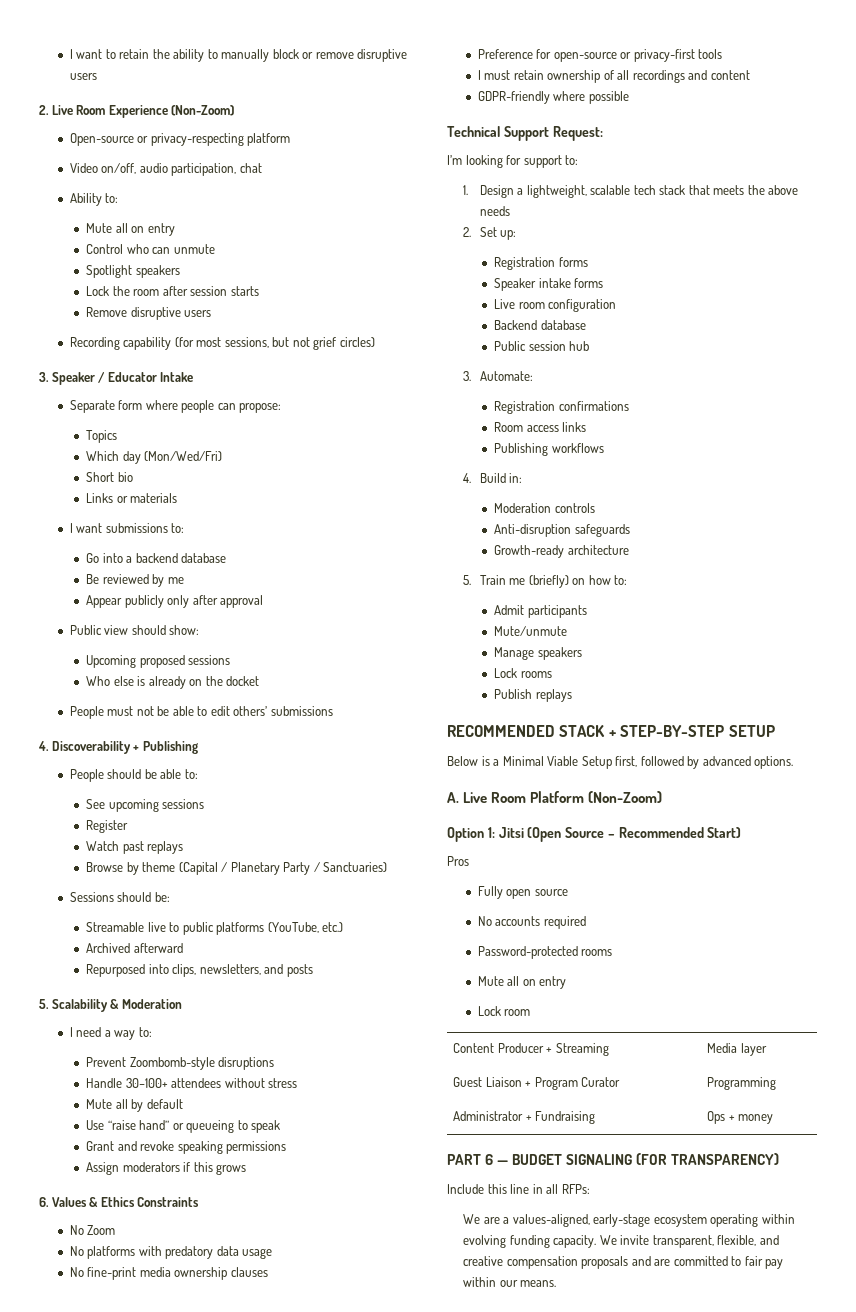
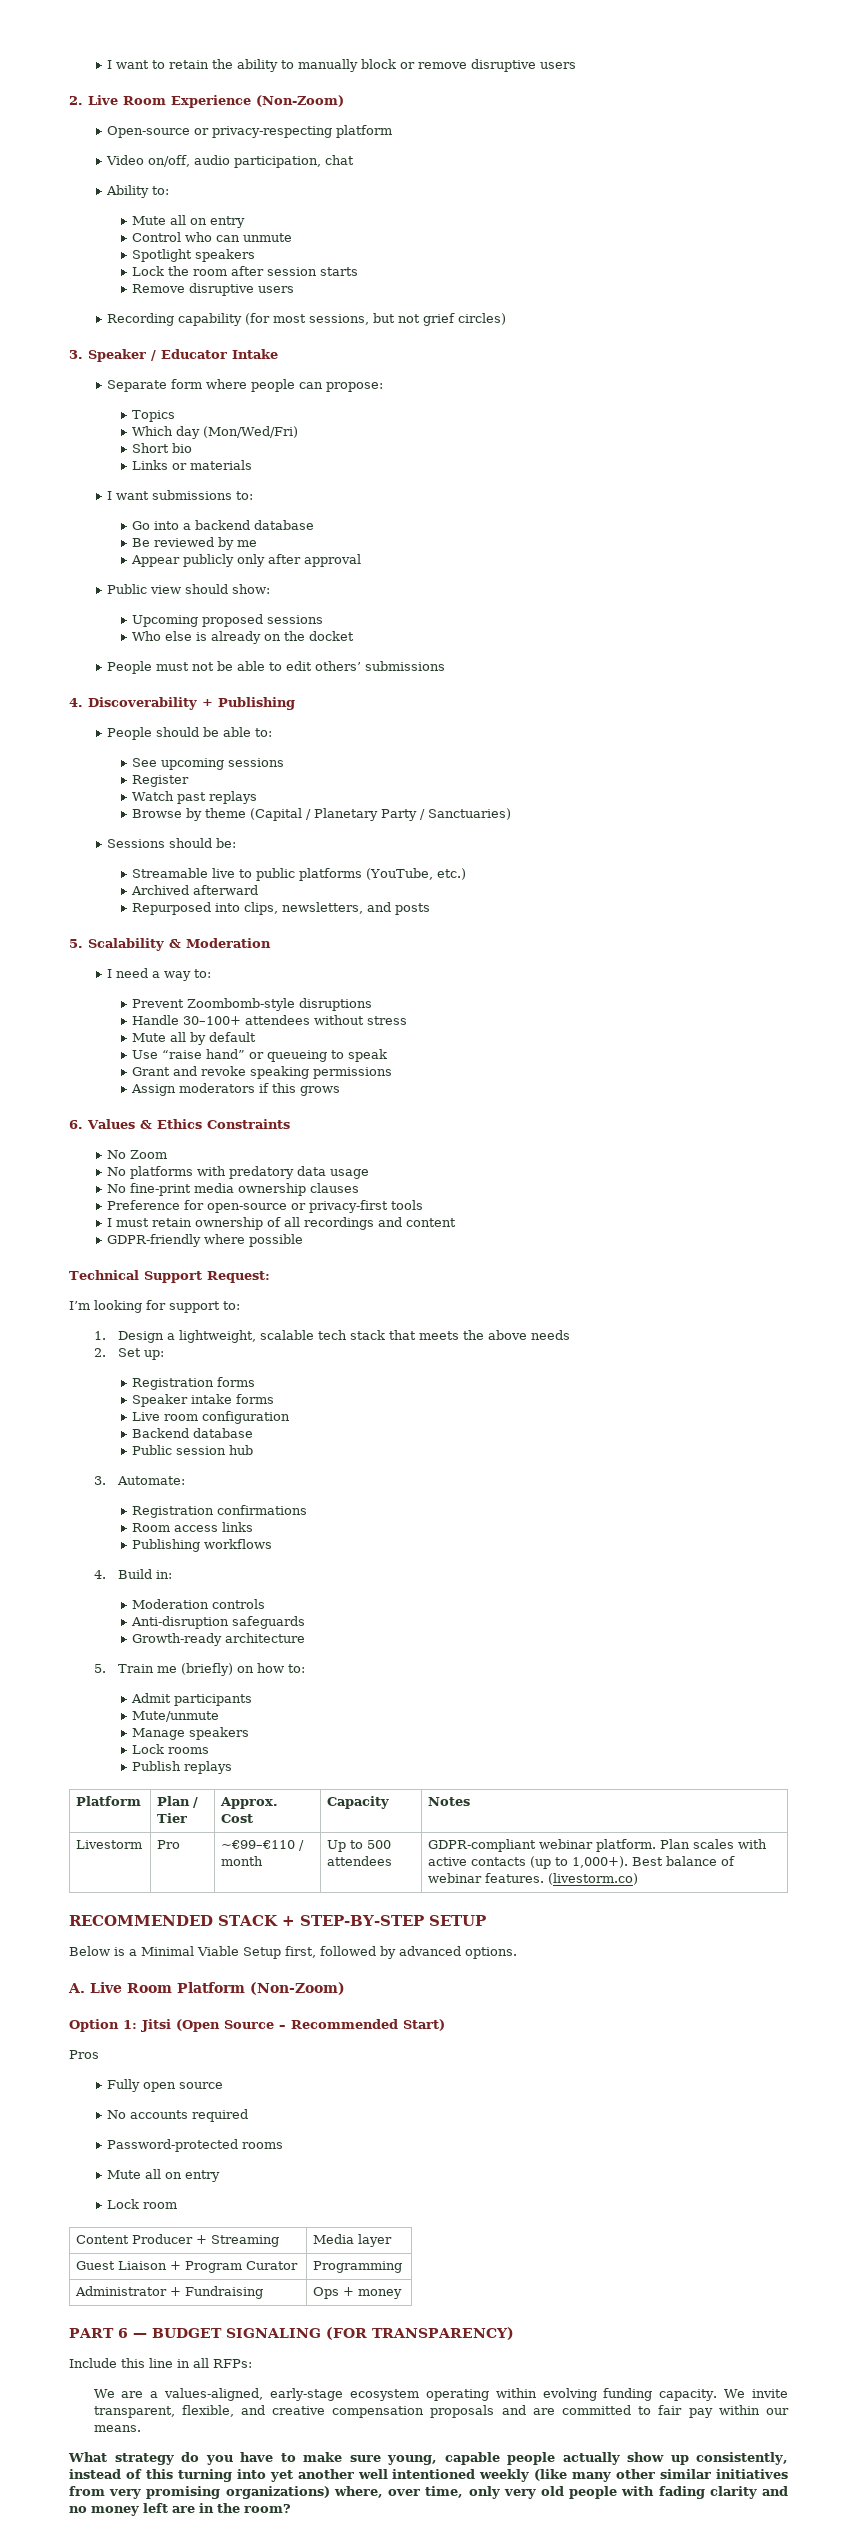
(572, 695) none -> [76,1796,142,1806] [157,1796,199,1808] [157,1813,188,1823] [220,1797,279,1809] [221,1814,254,1823] [327,1796,390,1809] [428,1797,471,1806] [76,1840,143,1849] [157,1840,181,1849] [221,1840,305,1851] [221,1856,264,1866] [327,1840,392,1852] [327,1856,393,1866] [428,1839,768,1852] [428,1856,736,1869] [428,1873,639,1885] // Platform | Plan / Tier | Approx. Cost | Capacity | Notes // Livestorm | Pro | ~€99–€110 / month | Up to 500 attendees | GDPR-compliant webinar platform. Plan scales with active contacts (up to 1,000+). Best balance of webinar features. (livestorm.co)
(557, 1283) none -> [68,2452,789,2465] [69,2469,789,2482] [69,2486,788,2499] [69,2503,291,2516] // What strategy do you have to make sure young, capable people actually show up consistently, instead of this turning into yet another well intentioned weekly (like many other similar initiatives from very promising organizations) where, over time, only very old people with fading clarity and no money left are in the room?

